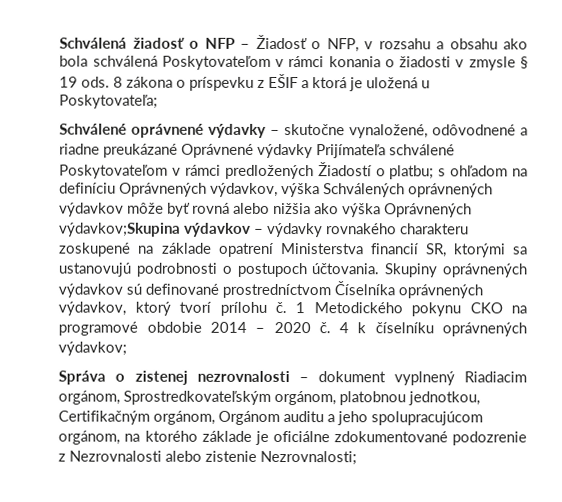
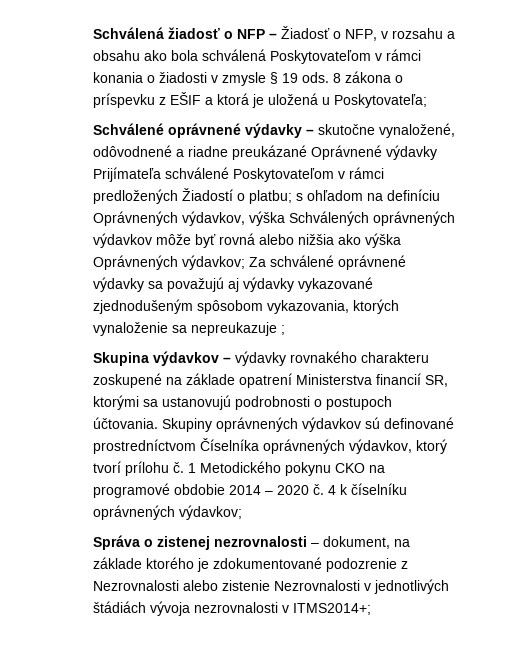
[59,222,182,237] výdavkov;Skupina -> [182,255,407,270] [93,277,374,292] [93,299,400,314] [93,322,286,336] [93,352,150,366] výdavkov; Za schválené oprávnené výdavky sa považujú aj výdavky vykazované zjednodušeným spôsobom vykazovania, ktorých vynaloženie sa nepreukazuje ; // Skupina
[317,371,527,386] [58,390,481,406] [58,410,484,426] [58,430,330,445] dokument vyplnený Riadiacim orgánom, Sprostredkovateľským orgánom, platobnou jednotkou, Certifikačným orgánom, Orgánom auditu a jeho spolupracujúcom orgánom, na ktorého základe je oficiálne -> [323,536,411,549] [93,557,210,572] dokument, na základe ktorého je
[260,450,358,466] Nezrovnalosti; -> [274,579,450,594] [93,601,372,616] Nezrovnalosti v jednotlivých štádiách vývoja nezrovnalosti v ITMS2014+;

